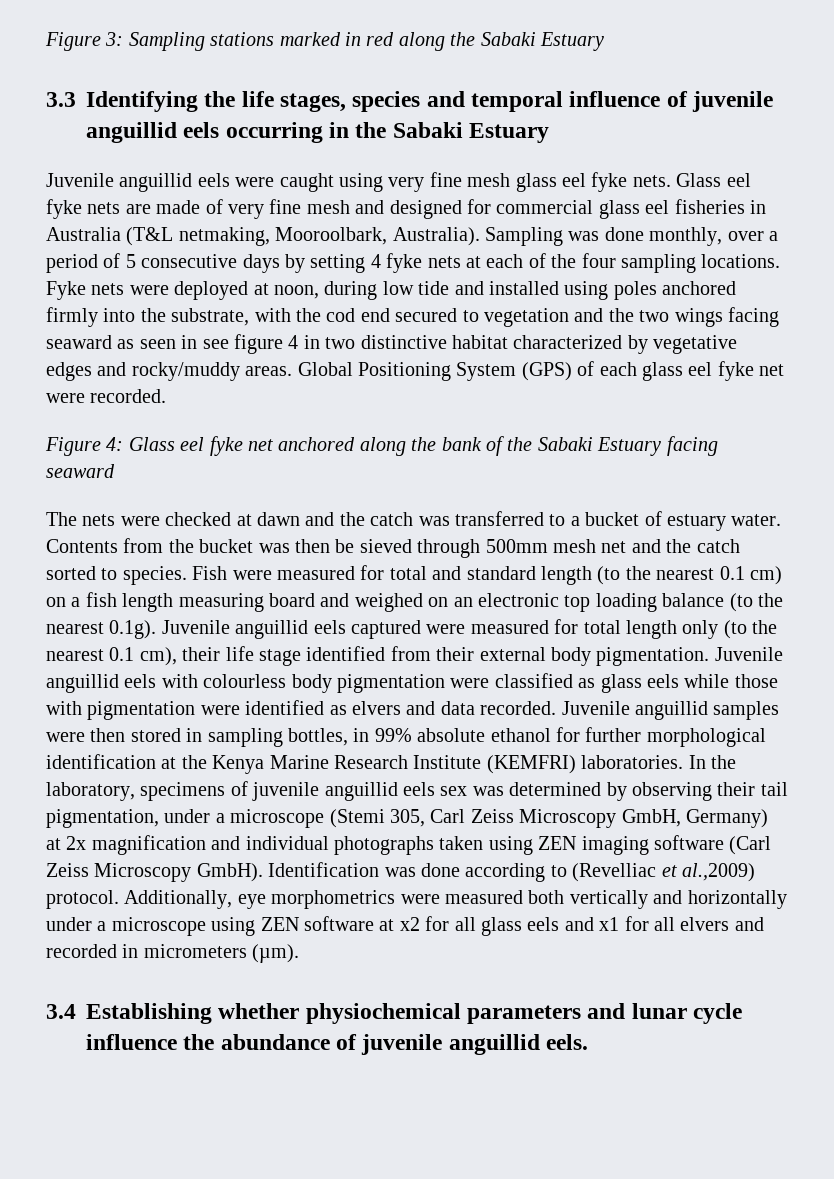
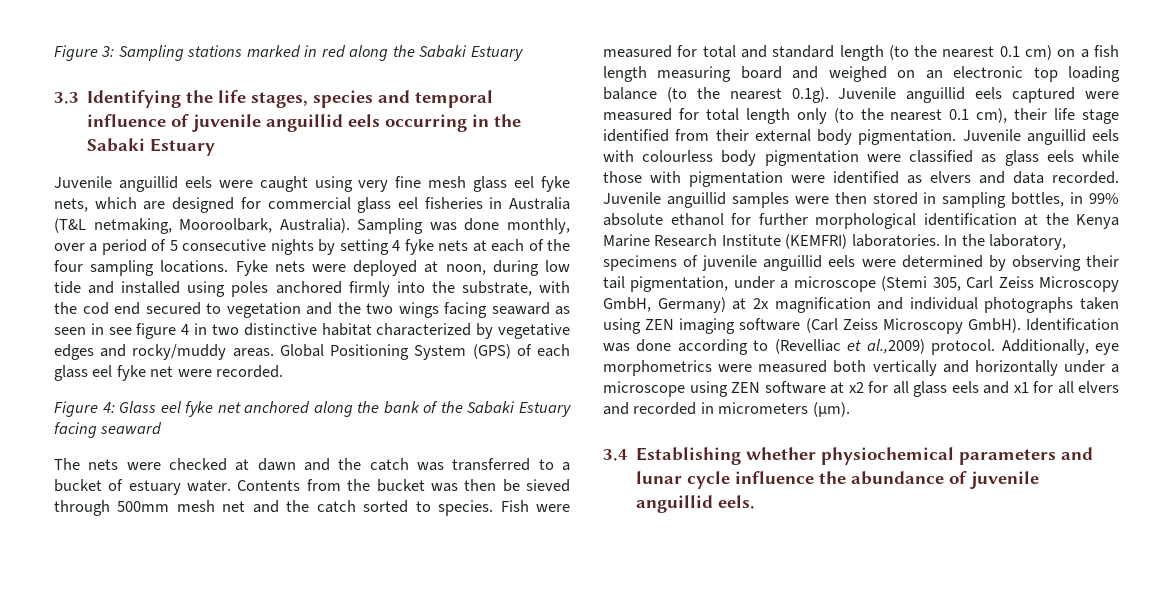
[632,173,751,187] [46,199,385,219] nets. Glass eel fyke nets are made of very fine mesh and -> [54,197,166,212] nets, which are
[242,254,280,273] days -> [270,239,314,255] nights
[440,786,504,796] sex was -> [861,259,896,267] were

